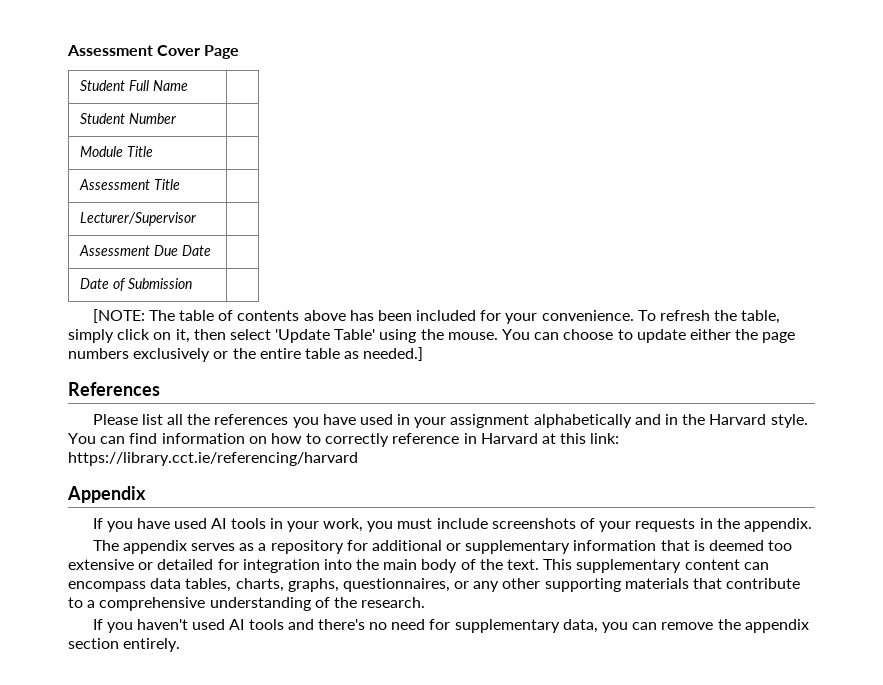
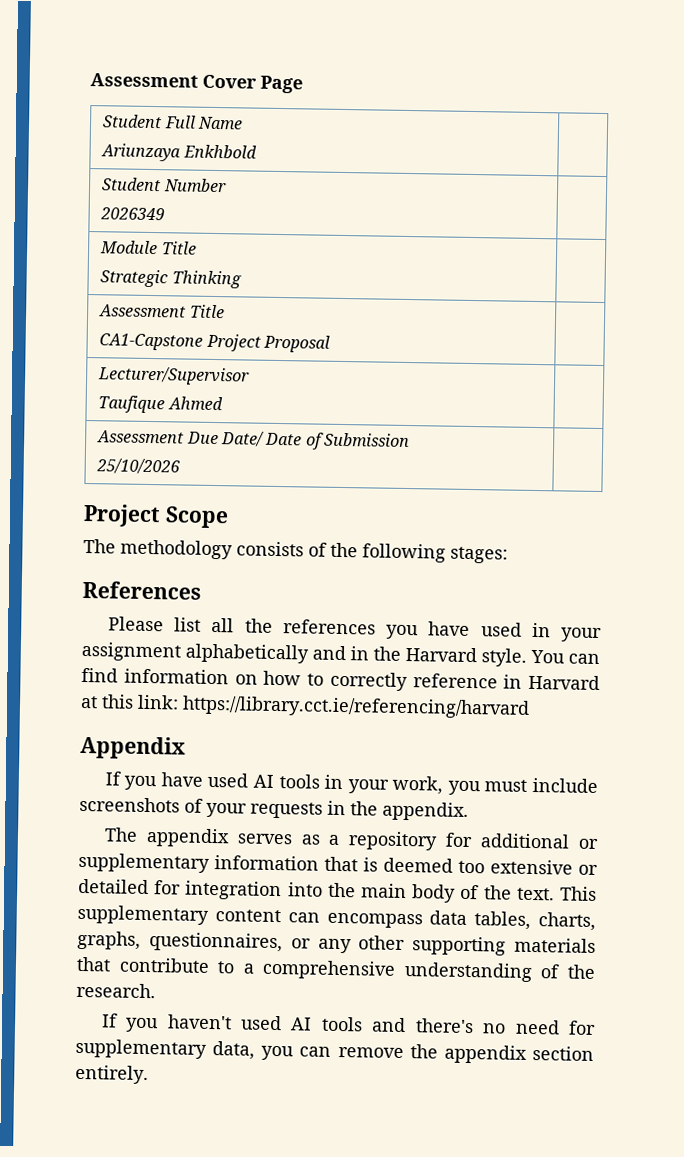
(189, 85) none -> [101,143,257,162] // Ariunzaya Enkhbold
(177, 118) none -> [100,207,166,221] // 2026349
(154, 151) none -> [100,269,242,289] // Strategic Thinking
(181, 184) none -> [99,333,331,353] // CA1-Capstone Project Proposal
(197, 219) none -> [98,395,223,414] // Taufique Ahmed
[182,245,212,256] Date | // -> [221,431,266,447] Date/
[92,309,781,324] [68,329,796,343] [68,347,424,362] | // [NOTE: The table of contents above has been included for your convenience. To refresh the table, simply click on it, then select 'Update Table' using the mouse. You can choose to update either the page numbers exclusively or the entire table as needed.] -> [96,458,181,475] [83,503,229,529] [83,538,508,564] // 25/10/2026 | // Project Scope // The methodology consists of the following stages:

